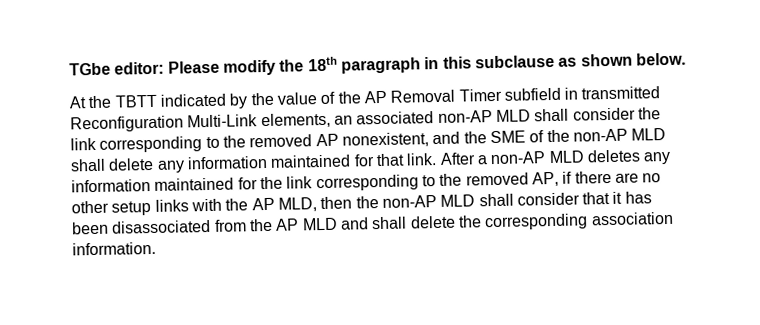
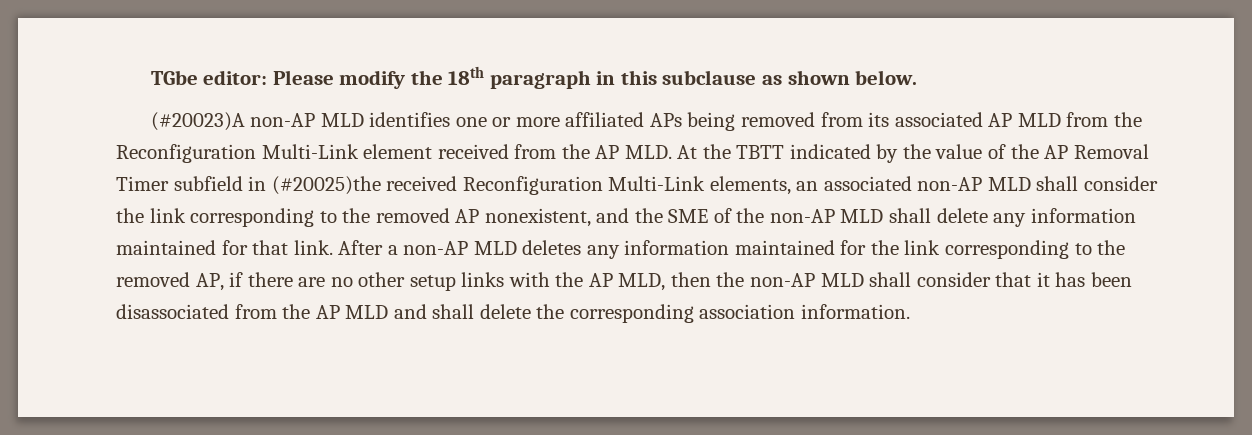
(686, 59) none -> [150,112,1142,131] [116,144,672,163] (#20023)A non-AP MLD identifies one or more affiliated APs being removed from its associated AP MLD from the Reconfiguration Multi-Link element received from the AP MLD.
[581,86,661,100] transmitted -> [271,176,458,195] (#20025)the received

